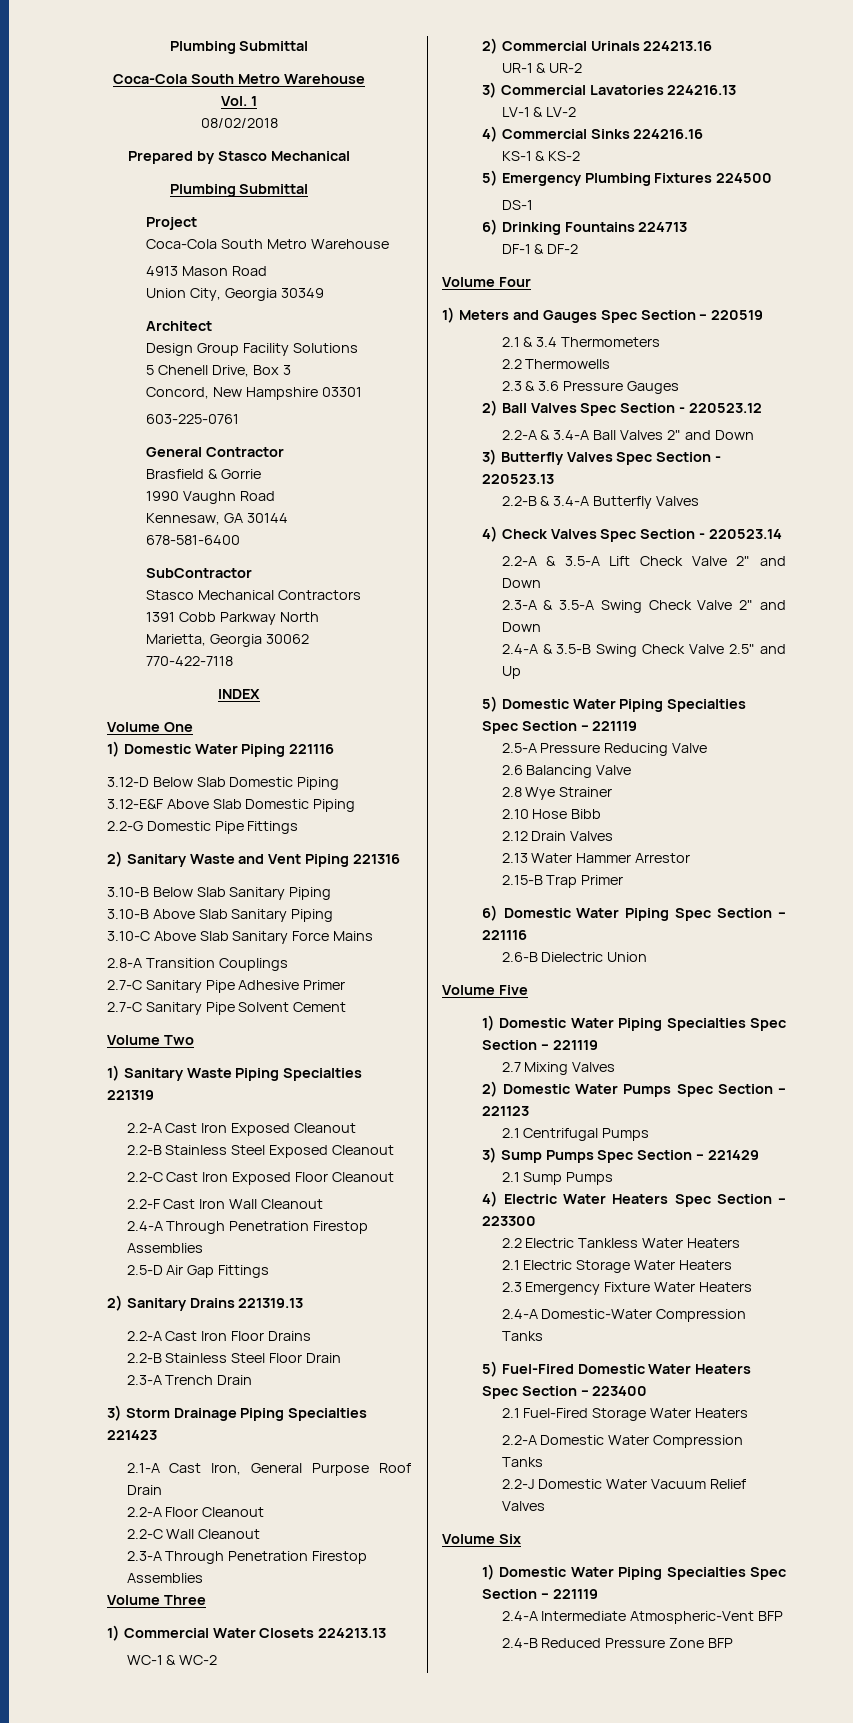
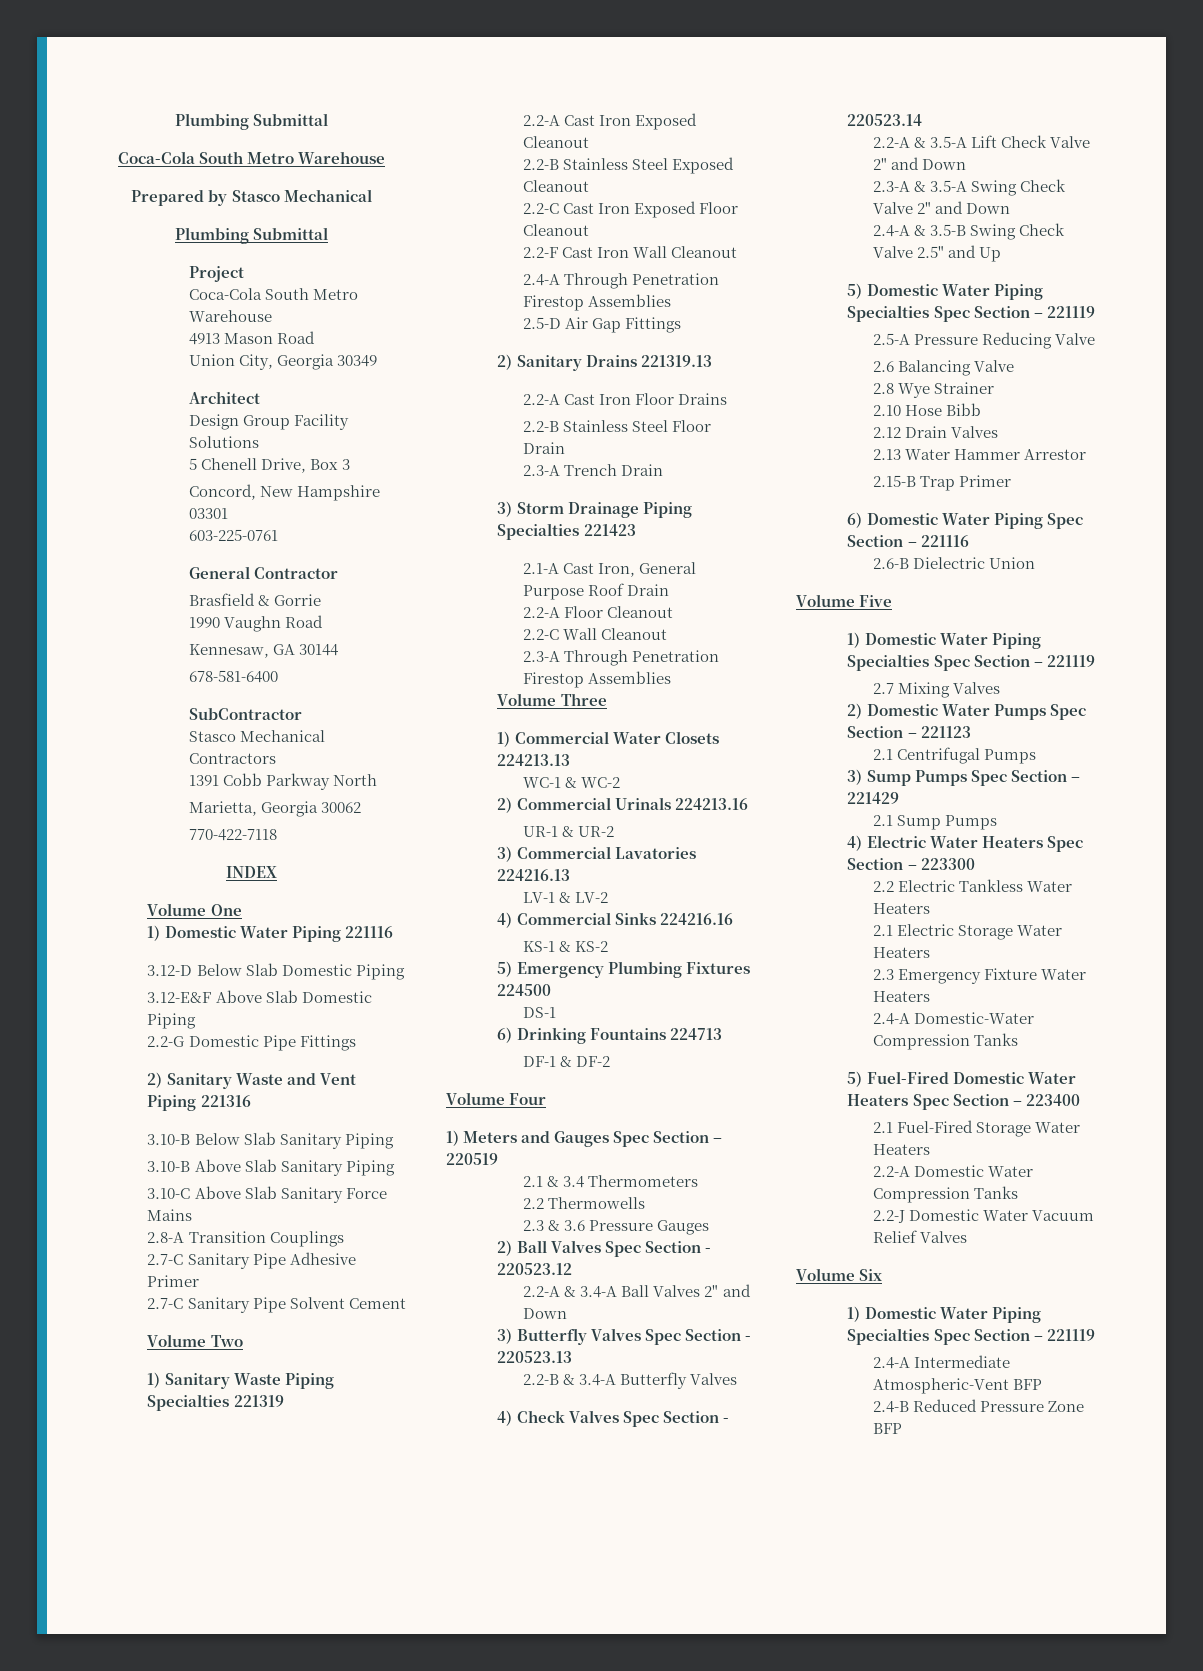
[221,96,257,106] [200,118,278,128] // Vol. 1 // 08/02/2018 -> (386, 157) none

